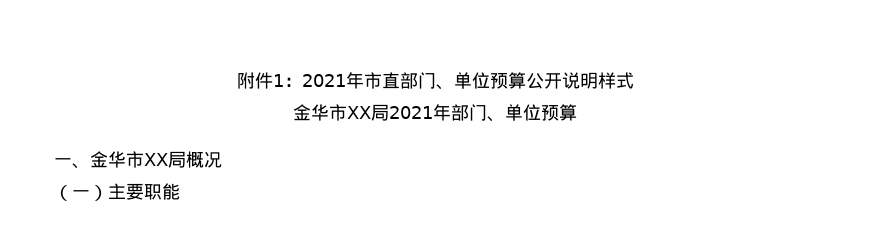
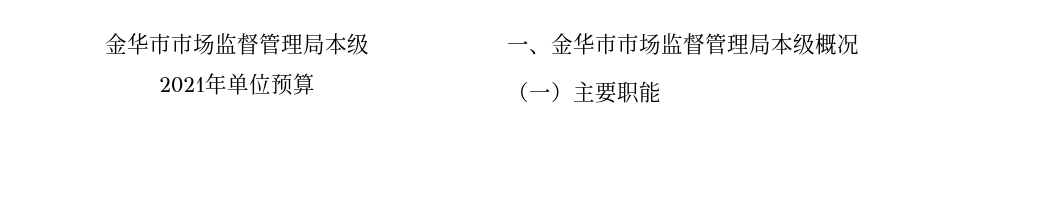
[236,72,634,90] [293,104,505,122] 附件1：2021年市直部门、单位预算公开说明样式 // 金华市XX局2021年部门、 -> [104,33,369,55] [158,73,227,95] 金华市市场监督管理局本级 // 2021年
[144,151,186,168] XX局 -> [617,33,815,55] 市场监督管理局本级

